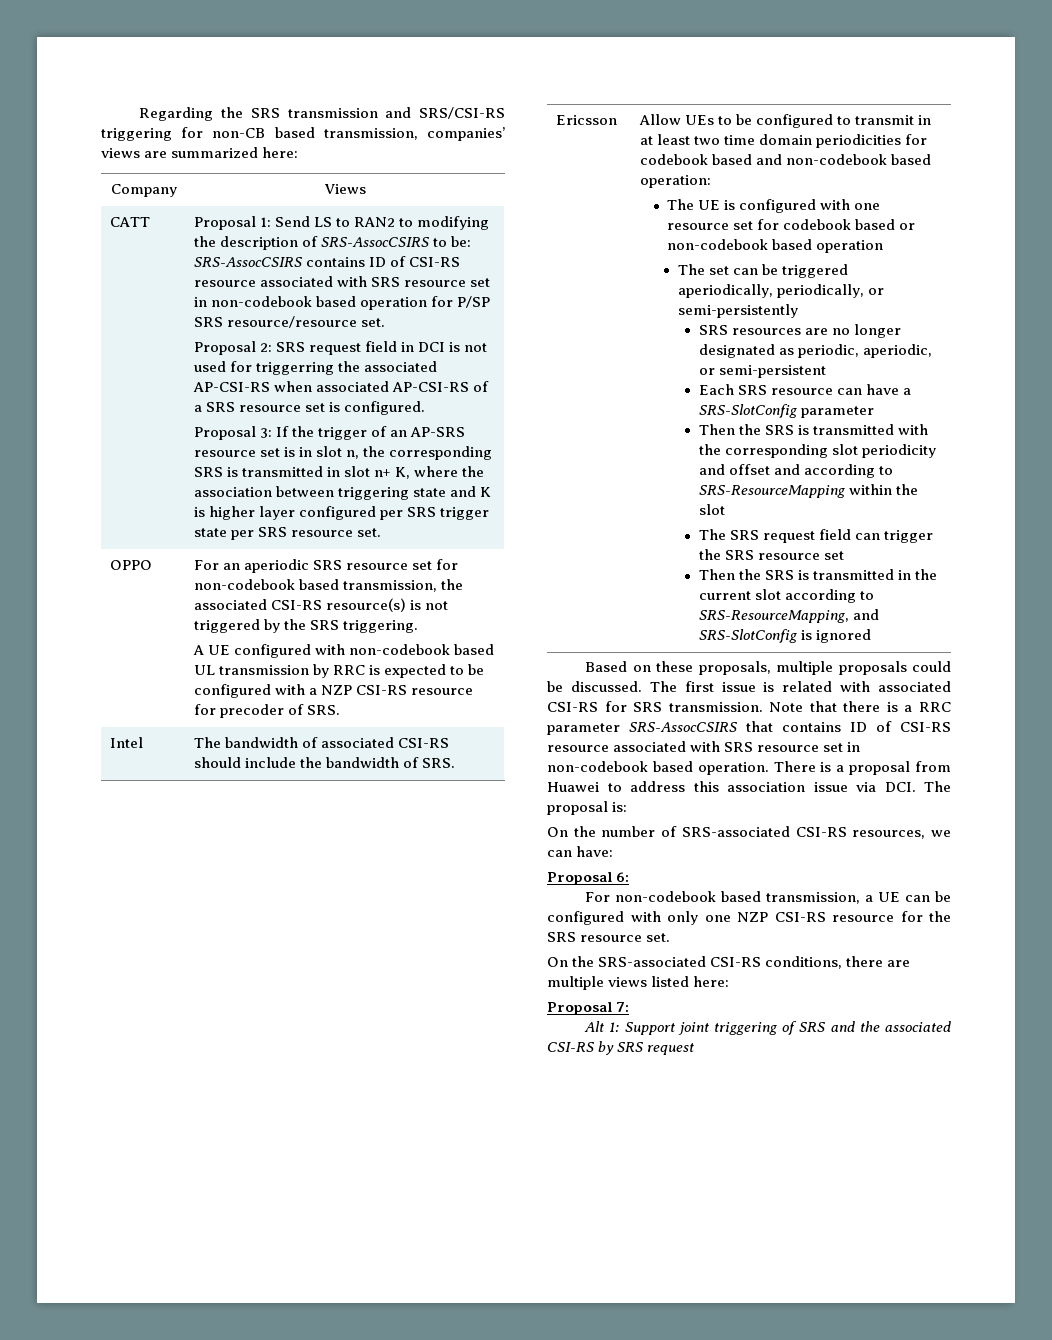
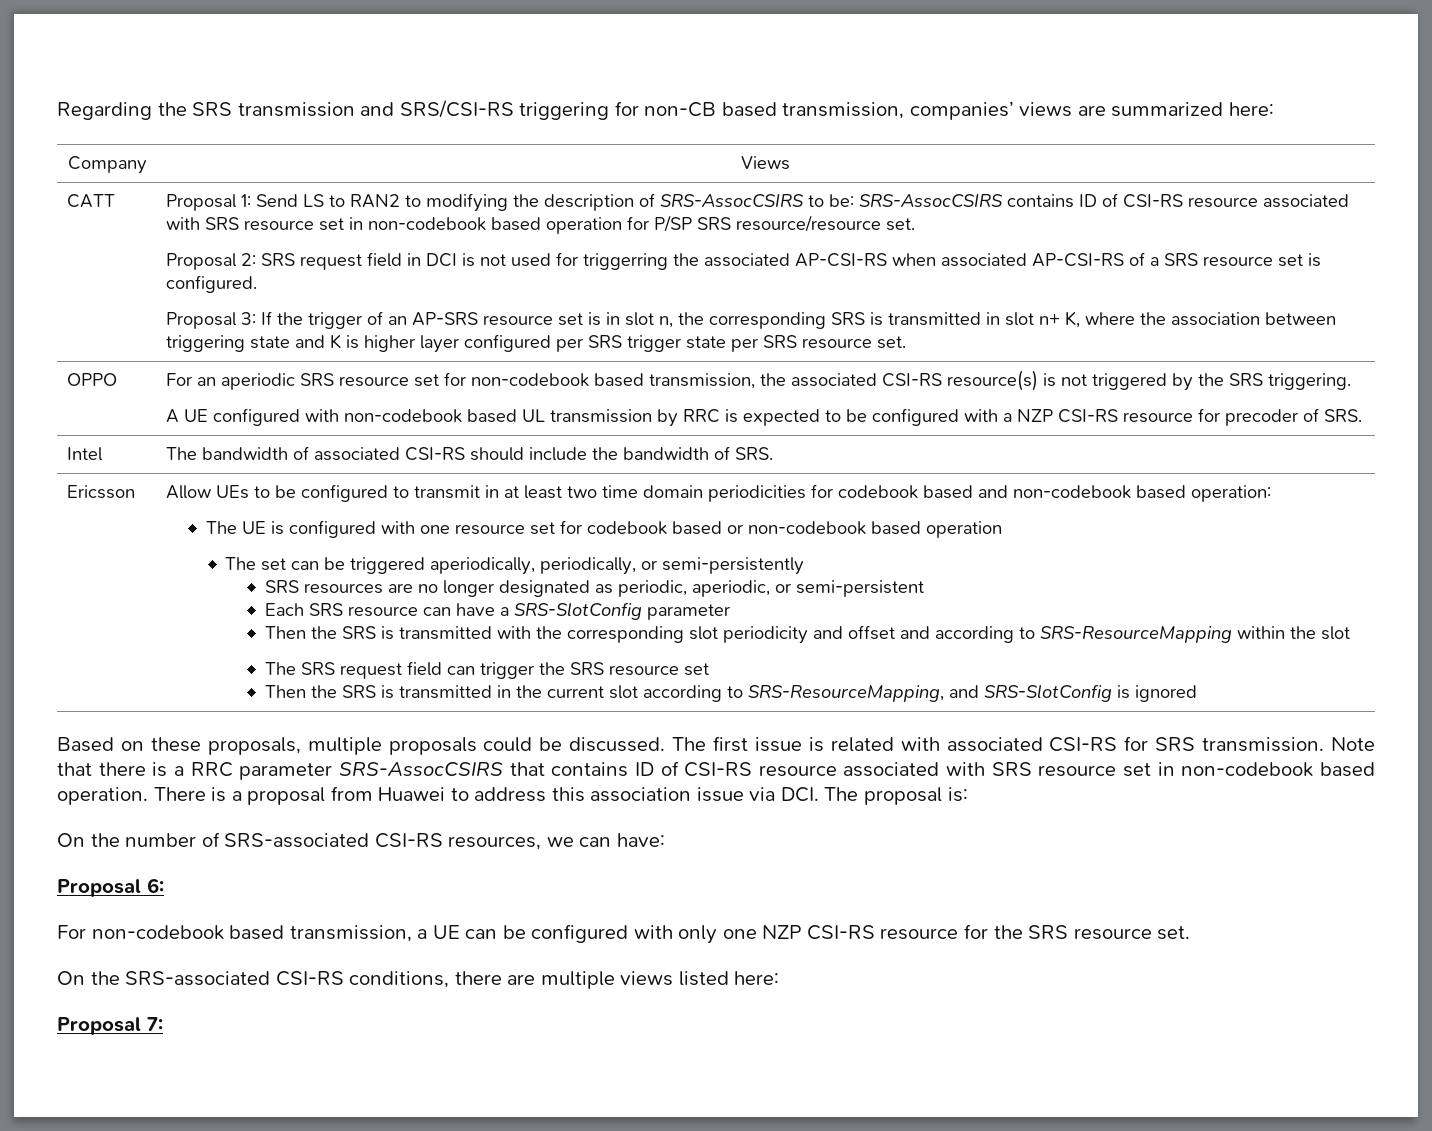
[584,1021,951,1035] [547,1041,695,1055] // Alt 1: Support joint triggering of SRS and the associated CSI-RS by SRS request -> (163, 1024) none

